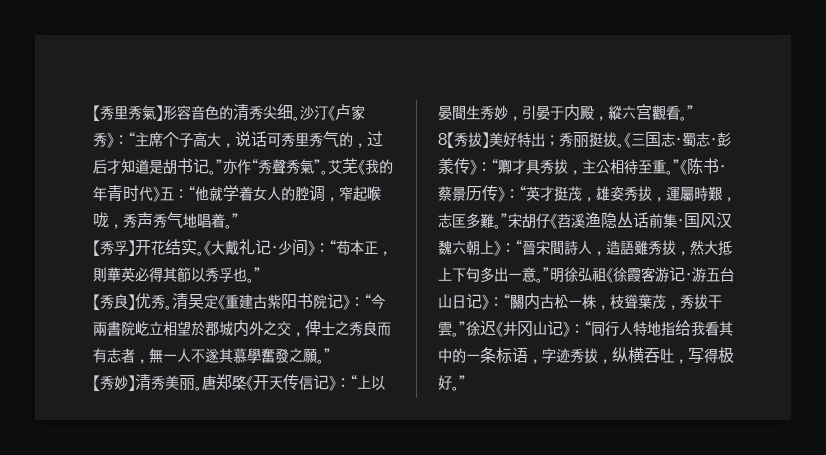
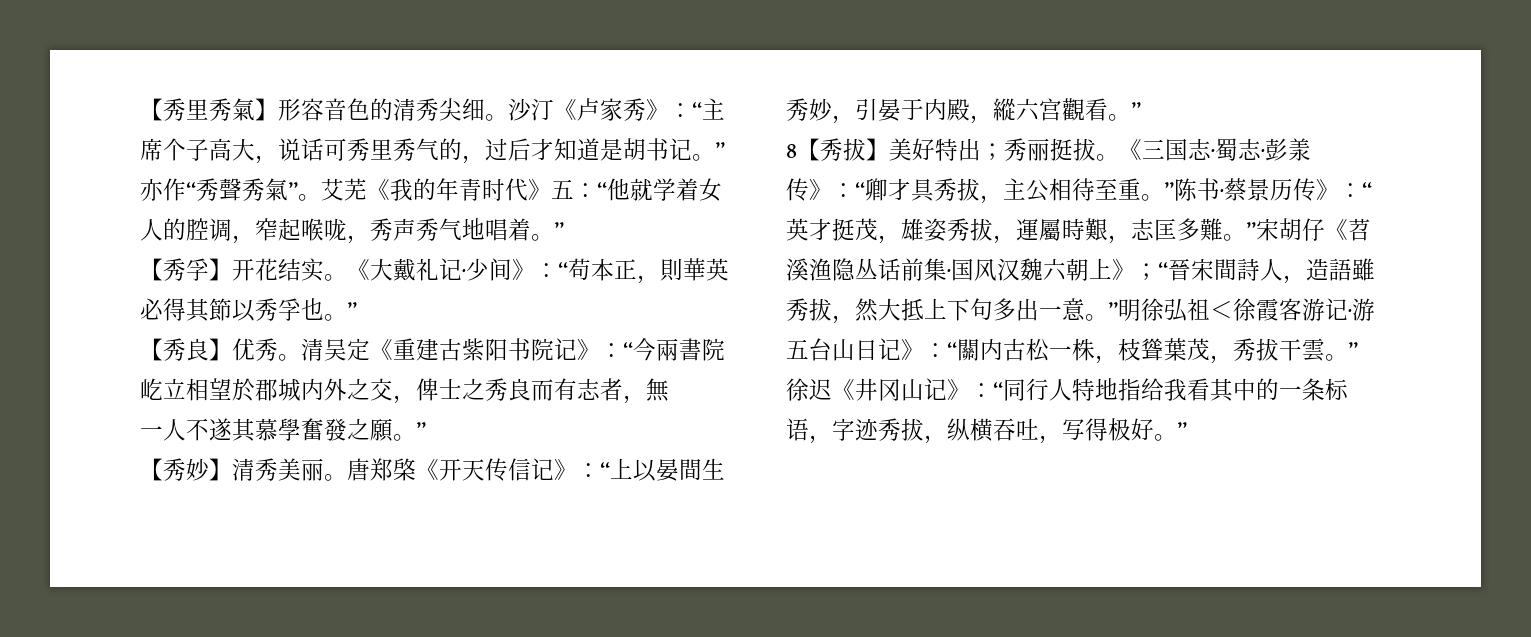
(163, 356) none -> (669, 390) //
[680,159,687,175] 《 -> (1174, 190) none
[501,243,515,253] ： -> [1135,263,1158,280] ；
[606,267,613,283] 《 -> [1210,301,1233,319] ＜

